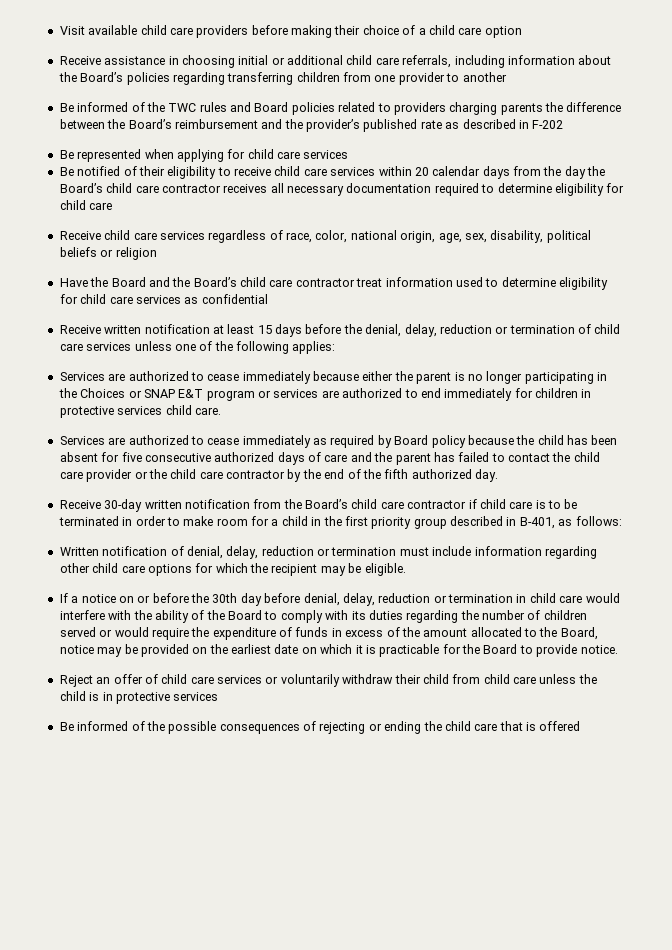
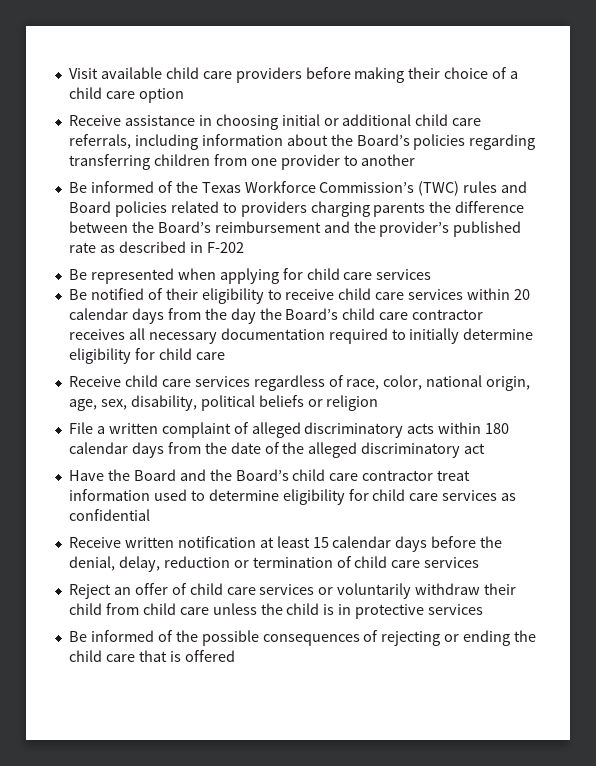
[168,103,197,112] TWC -> [201,181,460,196] Texas Workforce Commission’s (TWC)
(495, 188) none -> [409,328,460,344] initially
(157, 253) none -> [68,422,510,438] [68,442,486,458] // File a written complaint of alleged discriminatory acts within 180 calendar days from the date of the alleged discriminatory act
(272, 329) none -> [332,536,392,548] calendar
[134,341,336,354] [59,371,607,384] [58,388,592,401] [59,405,221,418] [59,435,618,448] [59,452,600,465] [59,469,498,482] [59,499,578,512] [58,516,622,529] [59,546,597,559] [59,563,406,576] [59,593,620,606] [59,610,587,623] [59,627,598,640] [59,644,618,657] unless one of the following applies: // Services are authorized to cease immediately because either the parent is no longer participating in the Choices or SNAP E&T program or services are authorized to end immediately for children in protective services child care. // Services are authorized to cease immediately as required by Board policy because the child has been absent for five consecutive authorized days of care and the parent has failed to contact the child care provider or the child care contractor by the end of the fifth authorized day. // Receive 30-day written notification from the Board’s child care contractor if child care is to be terminated in order to make room for a child in the first priority group described in B-401, as follows: // Written notification of denial, delay, reduction or termination must include information regarding other child care options for which the recipient may be eligible. // If a notice on or before the 30th day before denial, delay, reduction or termination in child care would interfere with the ability of the Board to comply with its duties regarding the number of children served or would require the expenditure of funds in excess of the amount allocated to the Board, notice may be provided on the earliest date on which it is practicable for the Board to provide notice. -> (480, 562) none

